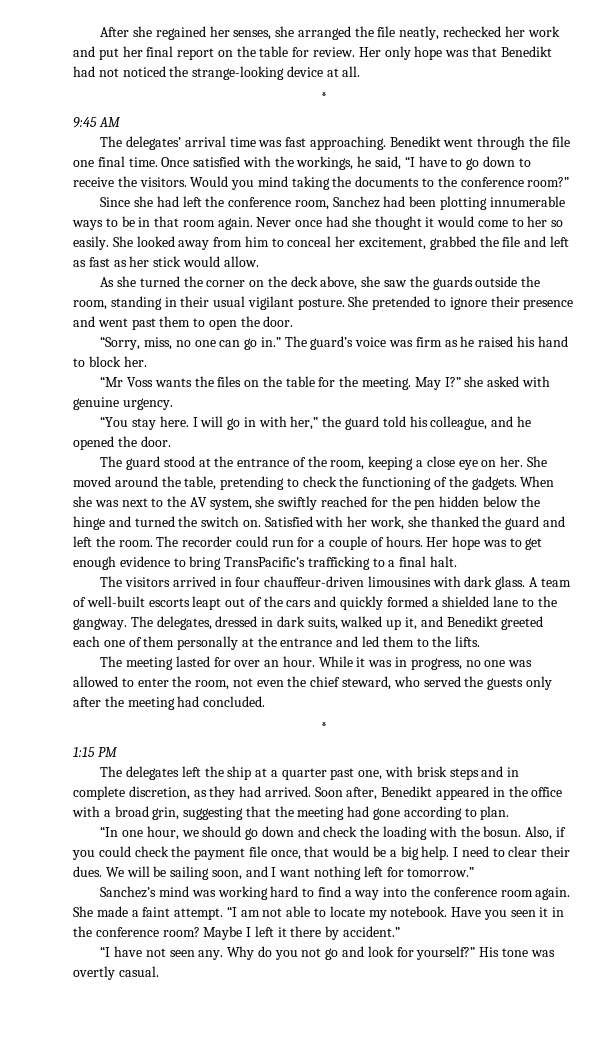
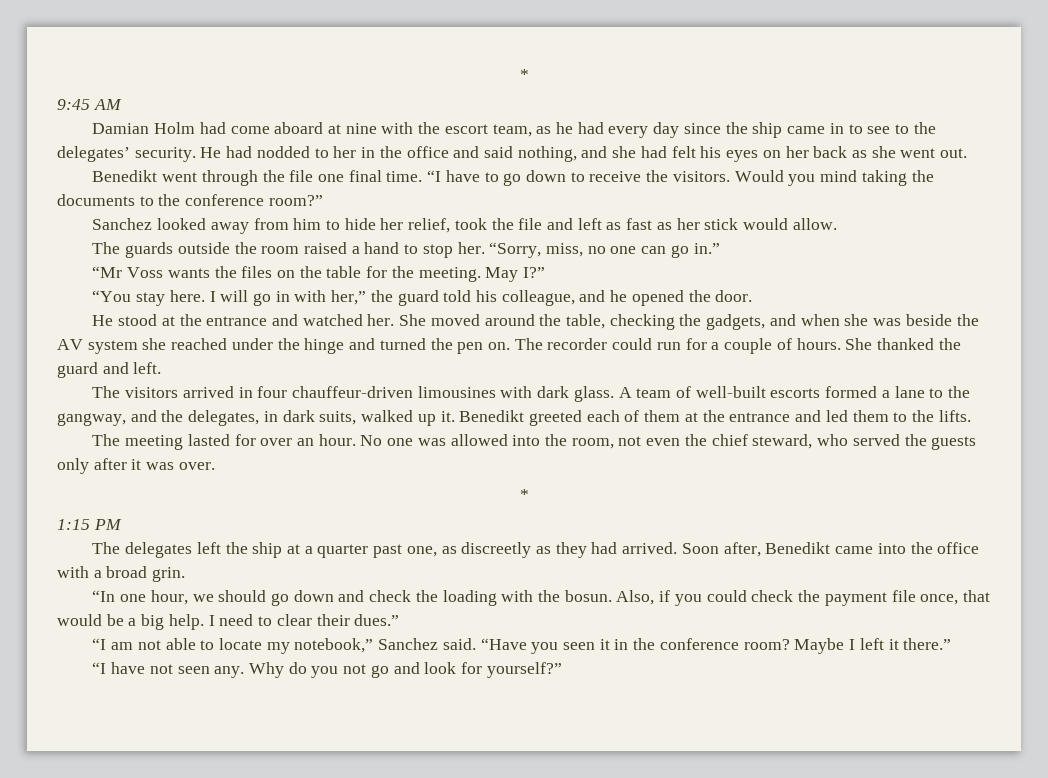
[100,26,560,40] [73,46,552,60] [73,66,361,80] [320,92,327,102] [73,117,121,128] [100,136,386,150] After she regained her senses, she arranged the file neatly, rechecked her work and put her final report on the table for review. Her only hope was that Benedikt had not noticed the strange-looking device at all. // * // 9:45 AM // The delegates’ arrival time was fast approaching. -> [519,69,529,80] [57,99,122,110] [92,122,936,138] [57,146,968,162] * // 9:45 AM // Damian Holm had come aboard at nine with the escort team, as he had every day since the ship came in to see to the delegates’ security. He had nodded to her in the office and said nothing, and she had felt his eyes on her back as she went out. //
[161,156,402,170] Once satisfied with the workings, he said, -> (423, 176) none
[100,196,565,210] [72,216,564,230] [73,236,133,250] Since she had left the conference room, Sanchez had been plotting innumerable ways to be in that room again. Never once had she thought it would come to her so easily. She -> [92,218,153,230] Sanchez
[287,236,476,250] conceal her excitement, grabbed -> [344,218,487,233] hide her relief, took
[100,276,541,290] [73,296,574,310] [73,316,294,330] As she turned the corner on the deck above, she saw the guards outside the room, standing in their usual vigilant posture. She pretended to ignore their presence and went past them to open the door. // -> [92,242,485,258] The guards outside the room raised a hand to stop her.
[284,336,568,350] [73,356,147,367] The guard’s voice was firm as he raised his hand to block her. -> (720, 248) none
[464,376,550,387] [73,397,173,410] she asked with genuine urgency. -> (546, 272) none
[100,456,160,470] The guard -> [92,315,114,326] He
[292,456,497,470] of the room, keeping a close eye on -> [271,314,363,326] and watched
[220,476,555,490] [73,496,518,510] pretending to check the functioning of the gadgets. When she was next to the AV system, she swiftly reached for the pen hidden below -> [609,314,979,330] [57,338,273,354] checking the gadgets, and when she was beside the AV system she reached under
[201,516,565,530] [73,536,153,547] switch on. Satisfied with her work, she thanked the guard and left the room. -> [457,342,510,354] pen on.
[426,536,543,550] [73,556,458,570] Her hope was to get enough evidence to bring TransPacific’s trafficking to a final halt. -> [845,338,961,350] [57,362,162,378] She thanked the guard and left.
[192,596,384,610] leapt out of the cars and quickly -> (821, 393) none
[442,596,490,607] shielded -> (890, 394) none
[73,616,258,630] gangway. The delegates, dressed -> [57,410,260,426] gangway, and the delegates,
[405,616,443,630] it, and -> [440,411,455,422] it.
[103,640,125,647] one -> (620, 416) none
[177,636,239,650] personally -> (681, 416) none
[318,656,481,670] While it was in progress, no -> [360,435,383,446] No
[121,678,169,687] to enter -> [512,435,541,446] into
[104,696,266,710] the meeting had concluded. -> [131,459,215,470] it was over.
[385,766,520,780] [73,786,190,800] with brisk steps and in complete discretion, -> [441,542,532,558] as discreetly
[436,786,505,800] appeared in -> [835,543,906,554] came into
[152,806,510,820] grin, suggesting that the meeting had gone according to plan. -> [152,567,186,582] grin.
[73,866,475,880] [100,886,571,900] [73,906,224,920] dues. We will be sailing soon, and I want nothing left for tomorrow.” // Sanchez’s mind was working hard to find a way into the conference room again. She made a faint attempt. -> [354,614,400,626] dues.” //
[390,906,482,917] notebook. Have -> [294,638,527,653] notebook,” Sanchez said. “Have
[290,926,401,940] there by accident.” -> [903,638,952,650] there.”
[479,947,555,957] [73,966,159,980] His tone was overtly casual. -> (562, 670) none

